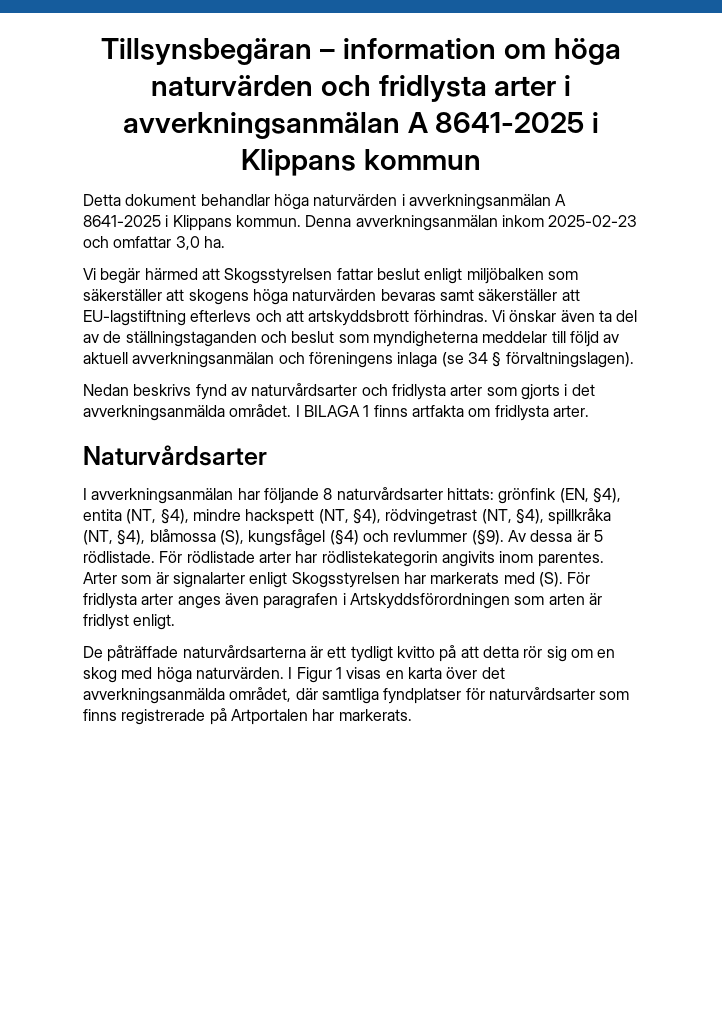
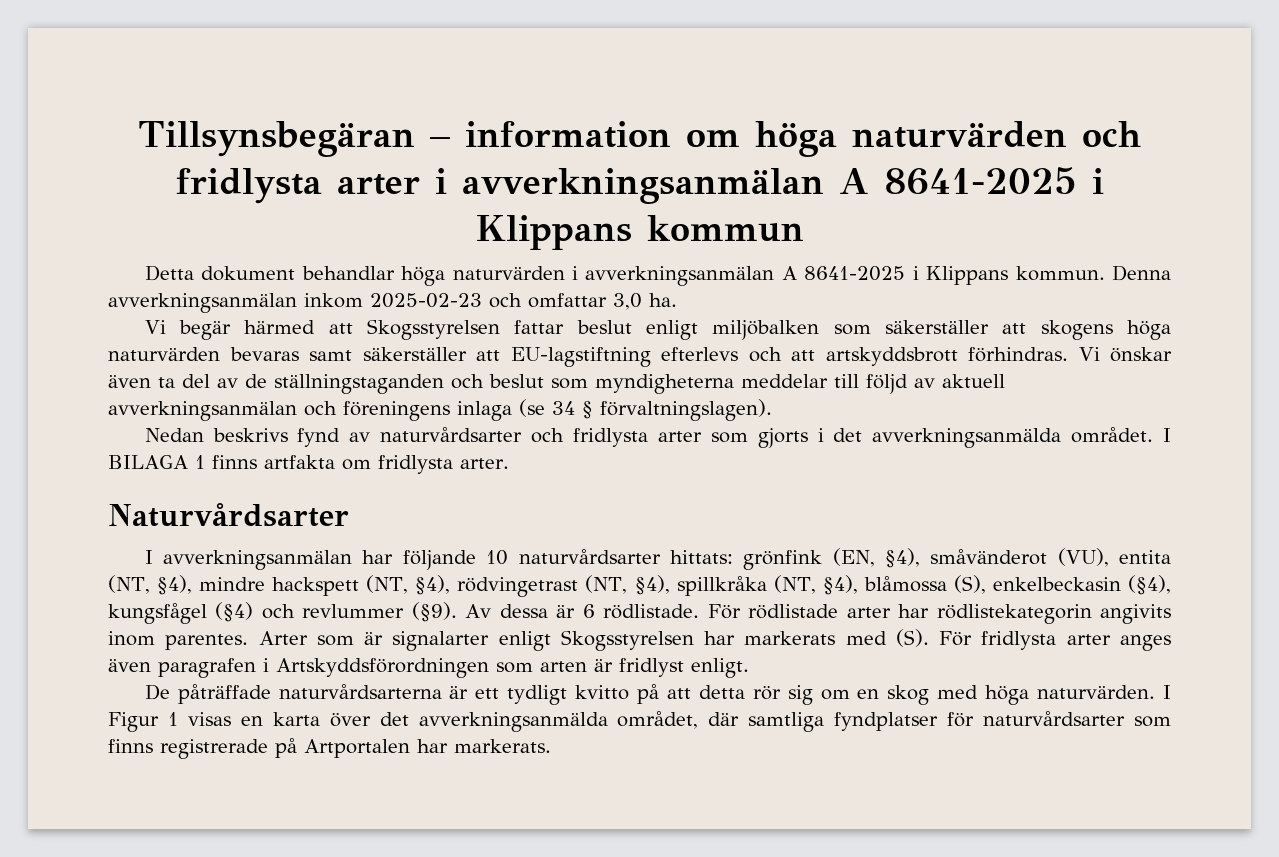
[323,488,333,500] 8 -> [486,550,509,565] 10
(621, 495) none -> [930,548,1109,567] småvänderot (VU),
(244, 537) none -> [992,575,1171,595] enkelbeckasin (§4),
[593,530,603,542] 5 -> [582,604,595,618] 6

